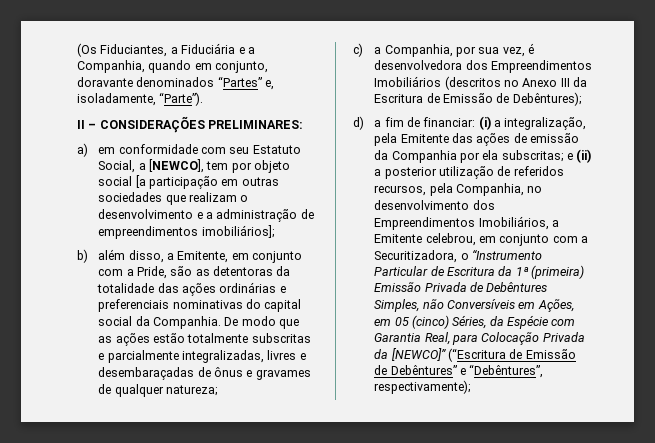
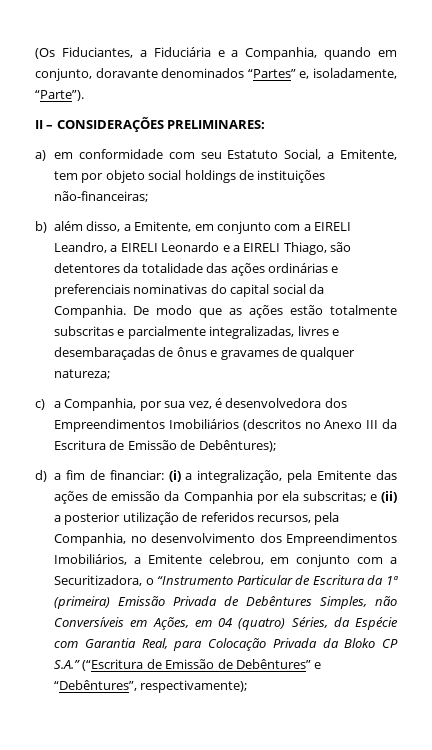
[148,159,204,173] [NEWCO], -> [340,149,397,160] Emitente,
[135,175,279,189] [98,192,249,205] [98,209,314,222] [98,225,275,239] [a participação em outras sociedades que realizam o desenvolvimento e a administração de empreendimentos imobiliários]; -> [184,170,326,183] [54,191,149,202] holdings de instituições não-financeiras;
[136,266,274,279] Pride, são as detentoras -> [314,222,352,231] [54,242,352,255] [54,263,121,273] EIRELI Leandro, a EIRELI Leonardo e a EIRELI Thiago, são detentores
[394,315,449,329] 05 (cinco) -> [218,618,286,630] 04 (quatro)
[391,348,446,361] [NEWCO]” -> [344,638,398,648] [54,660,81,669] Bloko CP S.A.”

